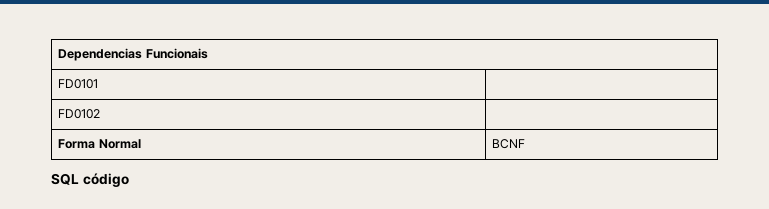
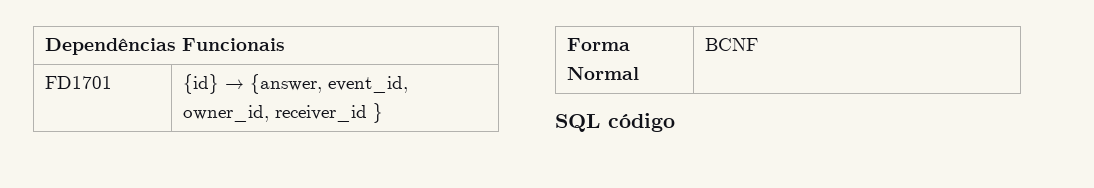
[58,48,143,61] Dependencias -> [45,38,177,55] Dependências
[58,79,99,89] [58,109,101,119] FD0101 | // FD0102 | -> [45,76,113,89] [183,74,409,94] [183,103,384,123] FD1701 | {id} → {answer, event_id, owner_id, receiver_id }

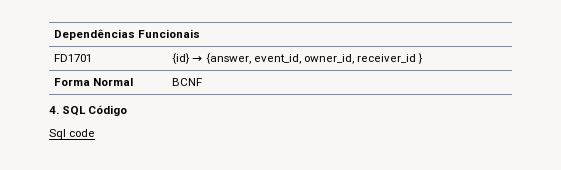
[555,113,675,132] SQL código -> [49,105,128,116] [49,129,96,139] 4. SQL Código // Sql code

